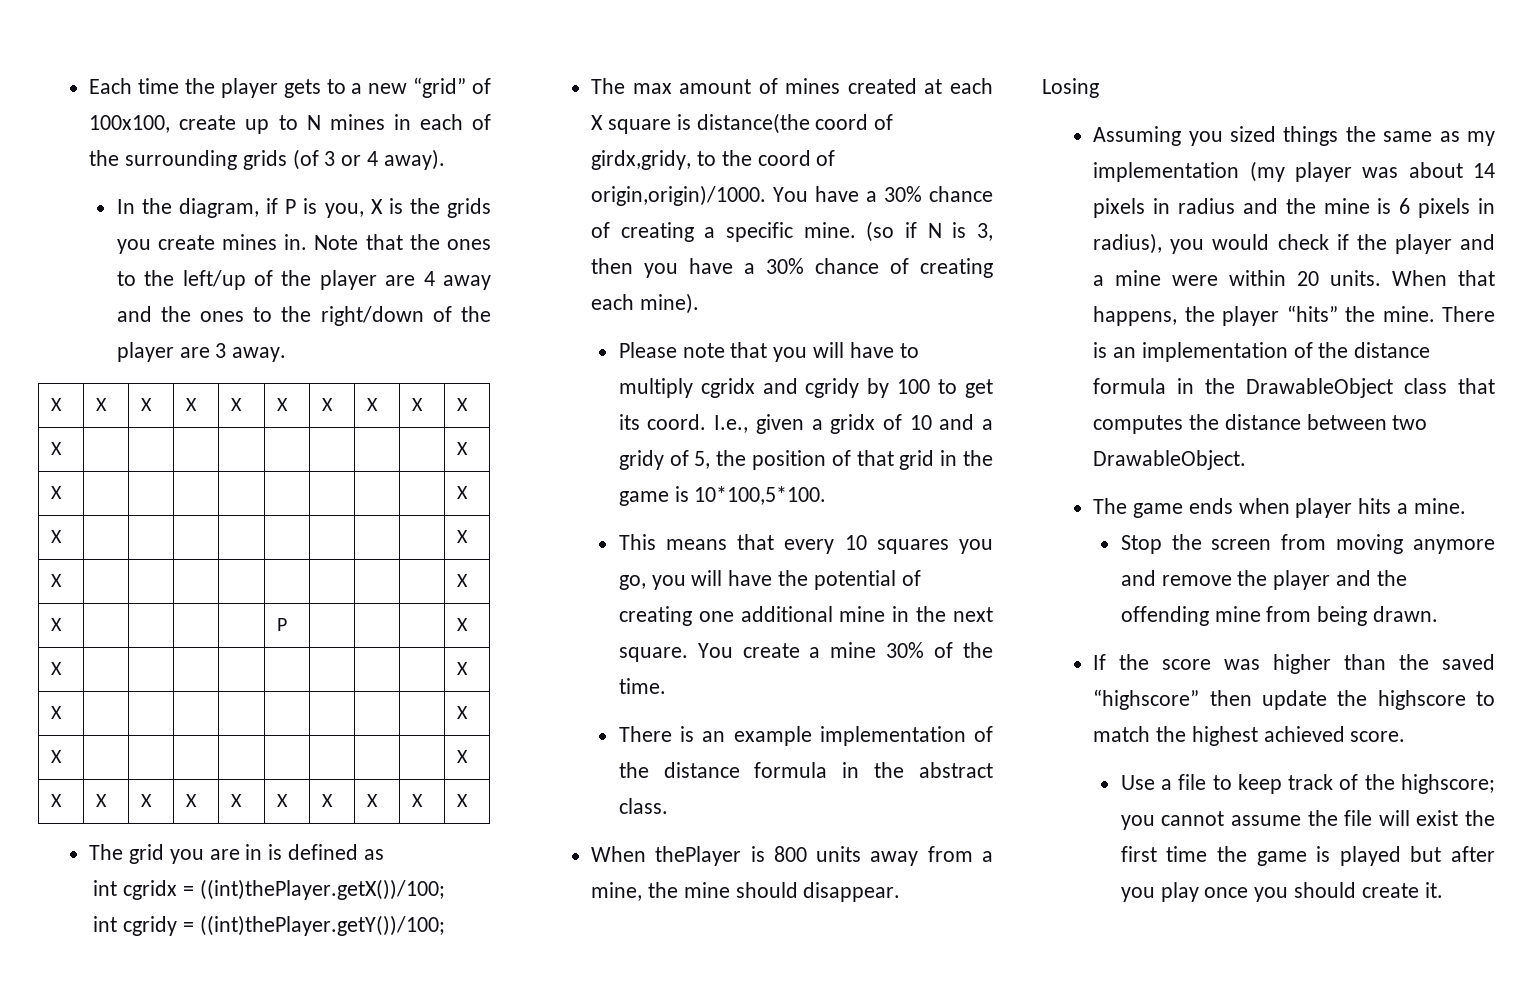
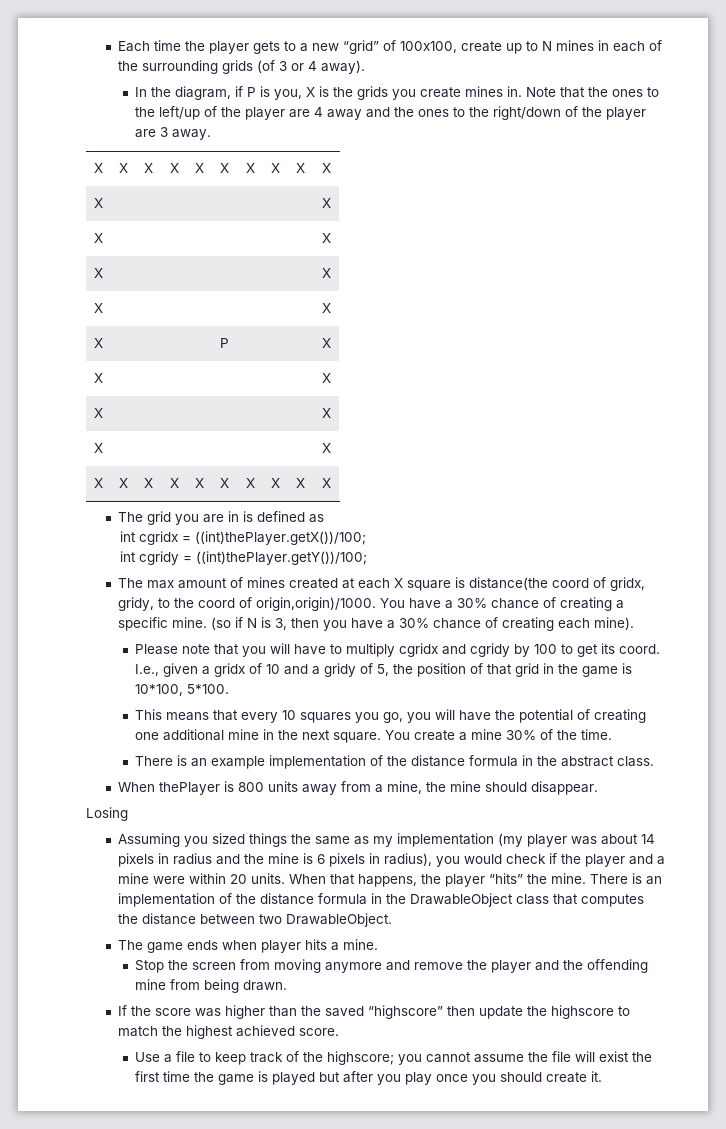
[591,150,692,170] girdx,gridy, -> [609,577,645,591] [117,597,154,611] gridx, gridy,
[694,486,827,505] 10*100,5*100. -> [134,684,229,696] 10*100, 5*100.

